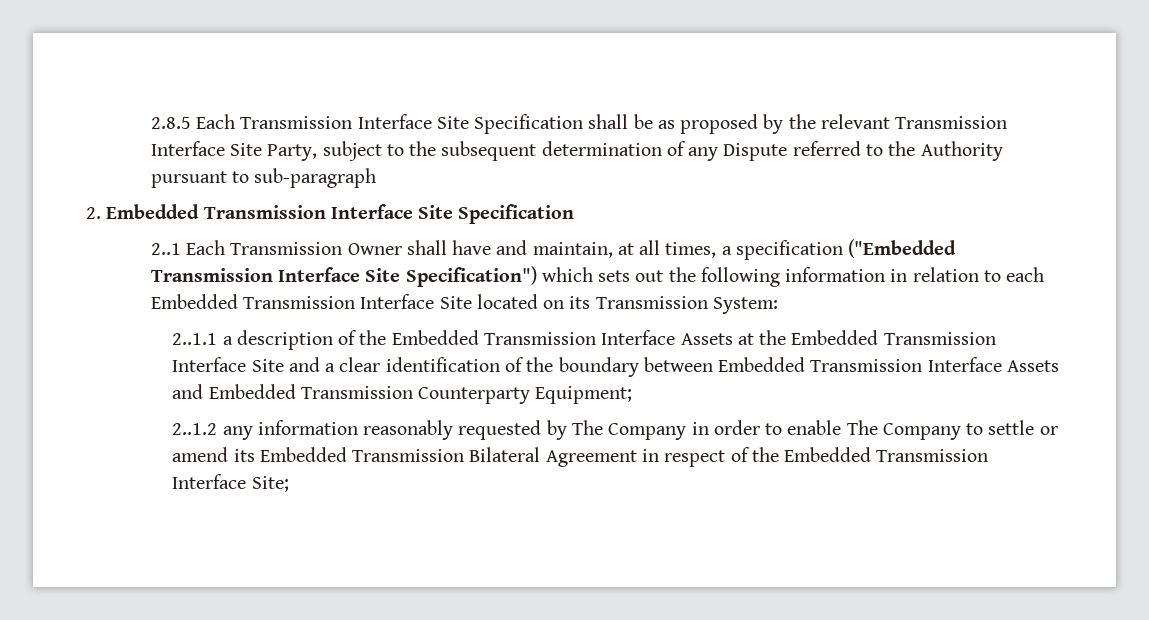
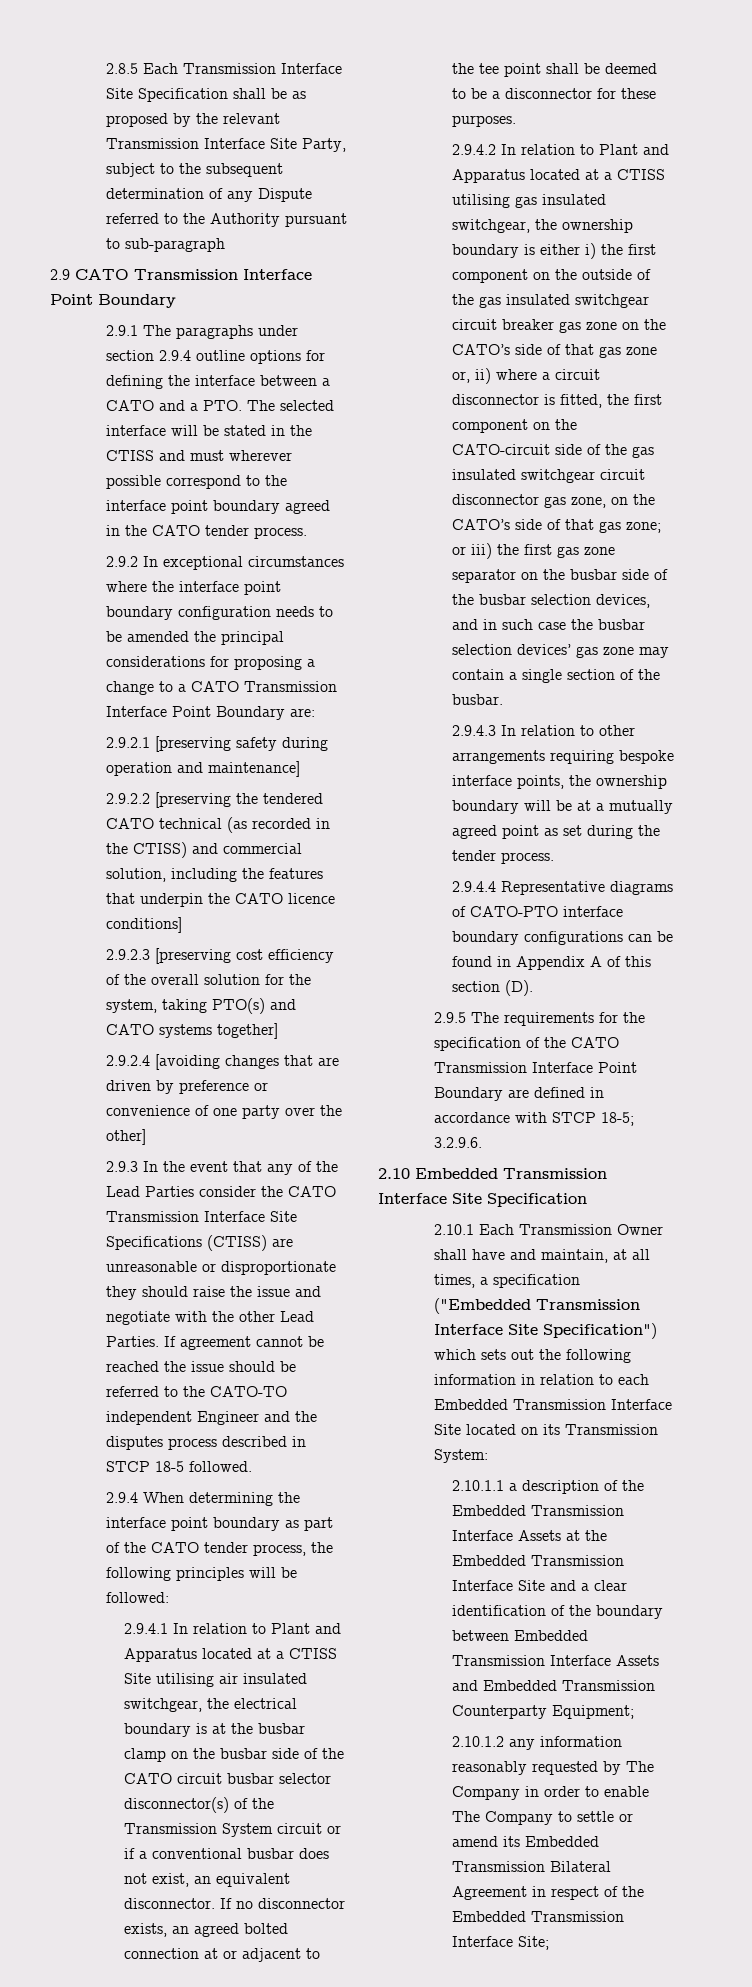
[86,207,101,219] 2. -> [50,269,312,280] [50,294,176,308] [105,325,298,339] [105,350,325,364] [105,375,330,389] [105,400,334,411] [105,425,312,436] [105,450,292,461] [105,475,287,489] [105,500,330,514] [105,525,307,539] [105,556,344,570] [105,581,281,595] [105,606,333,620] [105,631,284,645] [105,656,315,670] [105,681,337,695] [105,706,315,720] [105,736,328,752] [105,761,300,777] [105,792,323,808] [105,817,330,833] [105,842,302,858] [105,868,323,882] [105,893,335,907] [105,917,182,933] [105,948,334,964] [105,974,311,985] [105,998,296,1014] [105,1023,278,1039] [105,1054,339,1070] [105,1080,268,1094] [105,1105,342,1119] [105,1129,146,1145] [105,1161,338,1175] [105,1186,336,1197] [105,1211,297,1222] [105,1235,293,1251] [105,1261,336,1275] [105,1286,321,1300] [105,1311,314,1325] [105,1336,324,1350] [105,1361,296,1372] [105,1386,287,1397] [105,1411,317,1425] [105,1436,306,1450] [105,1461,252,1472] [105,1492,300,1506] [105,1517,333,1531] [105,1542,333,1556] [105,1567,297,1581] [105,1592,169,1603] [124,1623,342,1634] [124,1648,338,1662] [124,1673,308,1687] [124,1698,298,1712] [124,1723,306,1737] [124,1748,345,1762] [124,1773,332,1784] [124,1797,275,1813] [124,1823,342,1837] [124,1848,330,1859] [124,1873,291,1887] [124,1898,346,1909] [124,1923,289,1937] [124,1948,321,1962] [452,63,658,77] [452,88,657,99] [452,115,517,127] [452,144,670,155] [452,169,666,183] [452,194,607,208] [452,219,634,233] [452,243,657,259] [452,269,652,283] [452,294,650,308] [452,319,667,333] [452,344,658,358] [452,368,601,384] [452,394,663,408] [452,419,578,433] [452,444,655,458] [452,469,646,483] [452,494,656,508] [452,519,662,533] [452,543,616,559] [452,569,669,583] [452,594,651,608] [452,619,646,630] [452,644,670,658] [452,669,661,683] [452,694,504,705] [452,725,636,736] [452,750,675,764] [452,775,668,789] [452,800,674,814] [452,825,661,839] [452,850,555,864] [452,881,674,895] [452,906,624,917] [452,931,674,945] [452,956,652,970] [452,980,534,996] [433,1012,645,1026] [433,1037,619,1051] [433,1062,637,1073] [433,1087,604,1101] [433,1112,634,1126] [433,1137,482,1148] [378,1168,410,1179] 2.9 CATO Transmission Interface Point Boundary // 2.9.1 The paragraphs under section 2.9.4 outline options for defining the interface between a CATO and a PTO. The selected interface will be stated in the CTISS and must wherever possible correspond to the interface point boundary agreed in the CATO tender process. // 2.9.2 In exceptional circumstances where the interface point boundary configuration needs to be amended the principal considerations for proposing a change to a CATO Transmission Interface Point Boundary are: // 2.9.2.1 [preserving safety during operation and maintenance] // 2.9.2.2 [preserving the tendered CATO technical (as recorded in the CTISS) and commercial solution, including the features that underpin the CATO licence conditions] // 2.9.2.3 [preserving cost efficiency of the overall solution for the system, taking PTO(s) and CATO systems together] // 2.9.2.4 [avoiding changes that are driven by preference or convenience of one party over the other] // 2.9.3 In the event that any of the Lead Parties consider the CATO Transmission Interface Site Specifications (CTISS) are unreasonable or disproportionate they should raise the issue and negotiate with the other Lead Parties. If agreement cannot be reached the issue should be referred to the CATO-TO independent Engineer and the disputes process described in STCP 18-5 followed. // 2.9.4 When determining the interface point boundary as part of the CATO tender process, the following principles will be followed: // 2.9.4.1 In relation to Plant and Apparatus located at a CTISS Site utilising air insulated switchgear, the electrical boundary is at the busbar clamp on the busbar side of the CATO circuit busbar selector disconnector(s) of the Transmission System circuit or if a conventional busbar does not exist, an equivalent disconnector. If no disconnector exists, an agreed bolted connection at or adjacent to the tee point shall be deemed to be a disconnector for these purposes. // 2.9.4.2 In relation to Plant and Apparatus located at a CTISS utilising gas insulated switchgear, the ownership boundary is either i) the first component on the outside of the gas insulated switchgear circuit breaker gas zone on the CATO’s side of that gas zone or, ii) where a circuit disconnector is fitted, the first component on the CATO-circuit side of the gas insulated switchgear circuit disconnector gas zone, on the CATO’s side of that gas zone; or iii) the first gas zone separator on the busbar side of the busbar selection devices, and in such case the busbar selection devices’ gas zone may contain a single section of the busbar. // 2.9.4.3 In relation to other arrangements requiring bespoke interface points, the ownership boundary will be at a mutually agreed point as set during the tender process. // 2.9.4.4 Representative diagrams of CATO-PTO interface boundary configurations can be found in Appendix A of this section (D). // 2.9.5 The requirements for the specification of the CATO Transmission Interface Point Boundary are defined in accordance with STCP 18-5; 3.2.9.6. // 2.10
[150,243,181,255] 2..1 -> [433,1224,474,1235] 2.10.1
[172,333,218,345] 2..1.1 -> [452,1480,505,1491] 2.10.1.1
[172,423,218,435] 2..1.2 -> [452,1736,505,1747] 2.10.1.2

